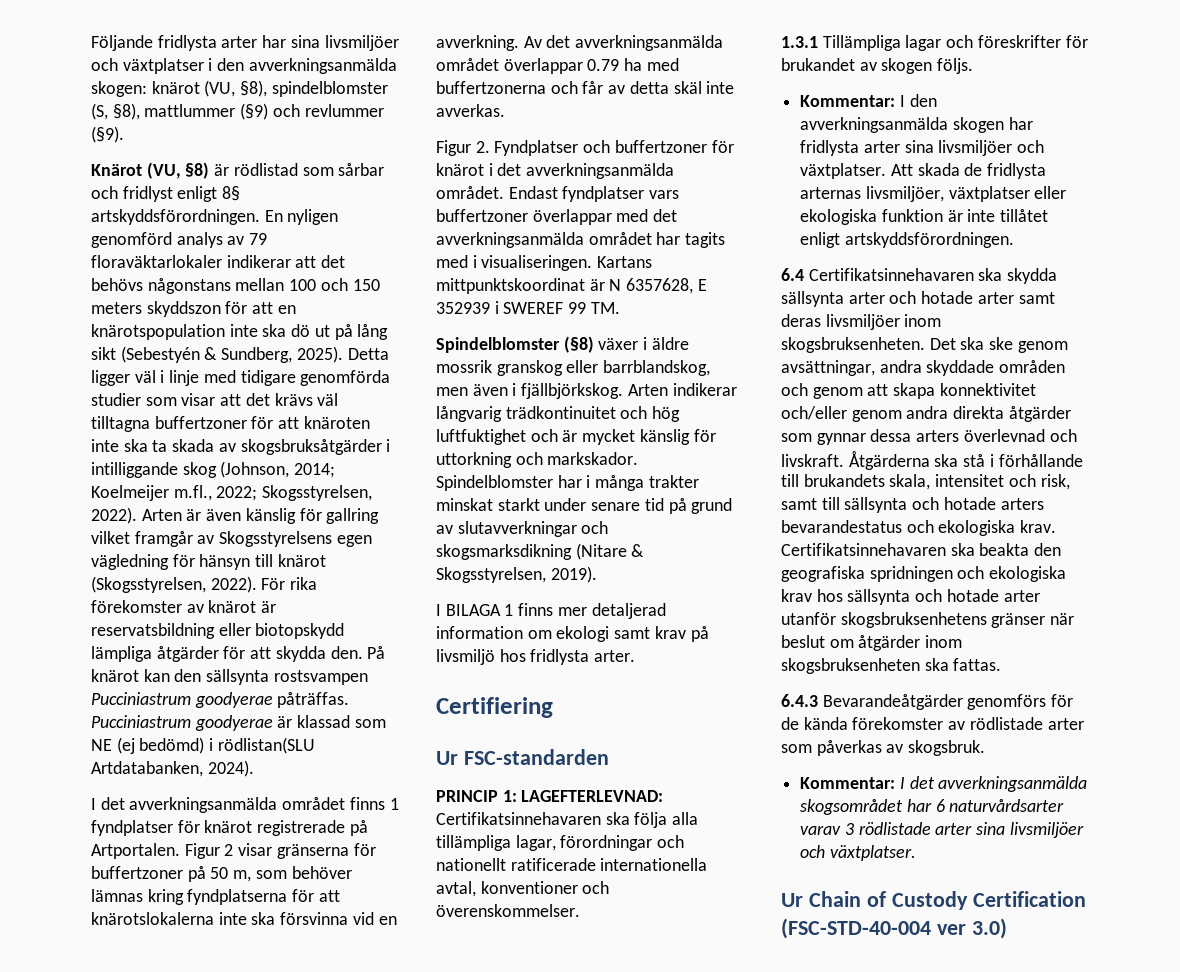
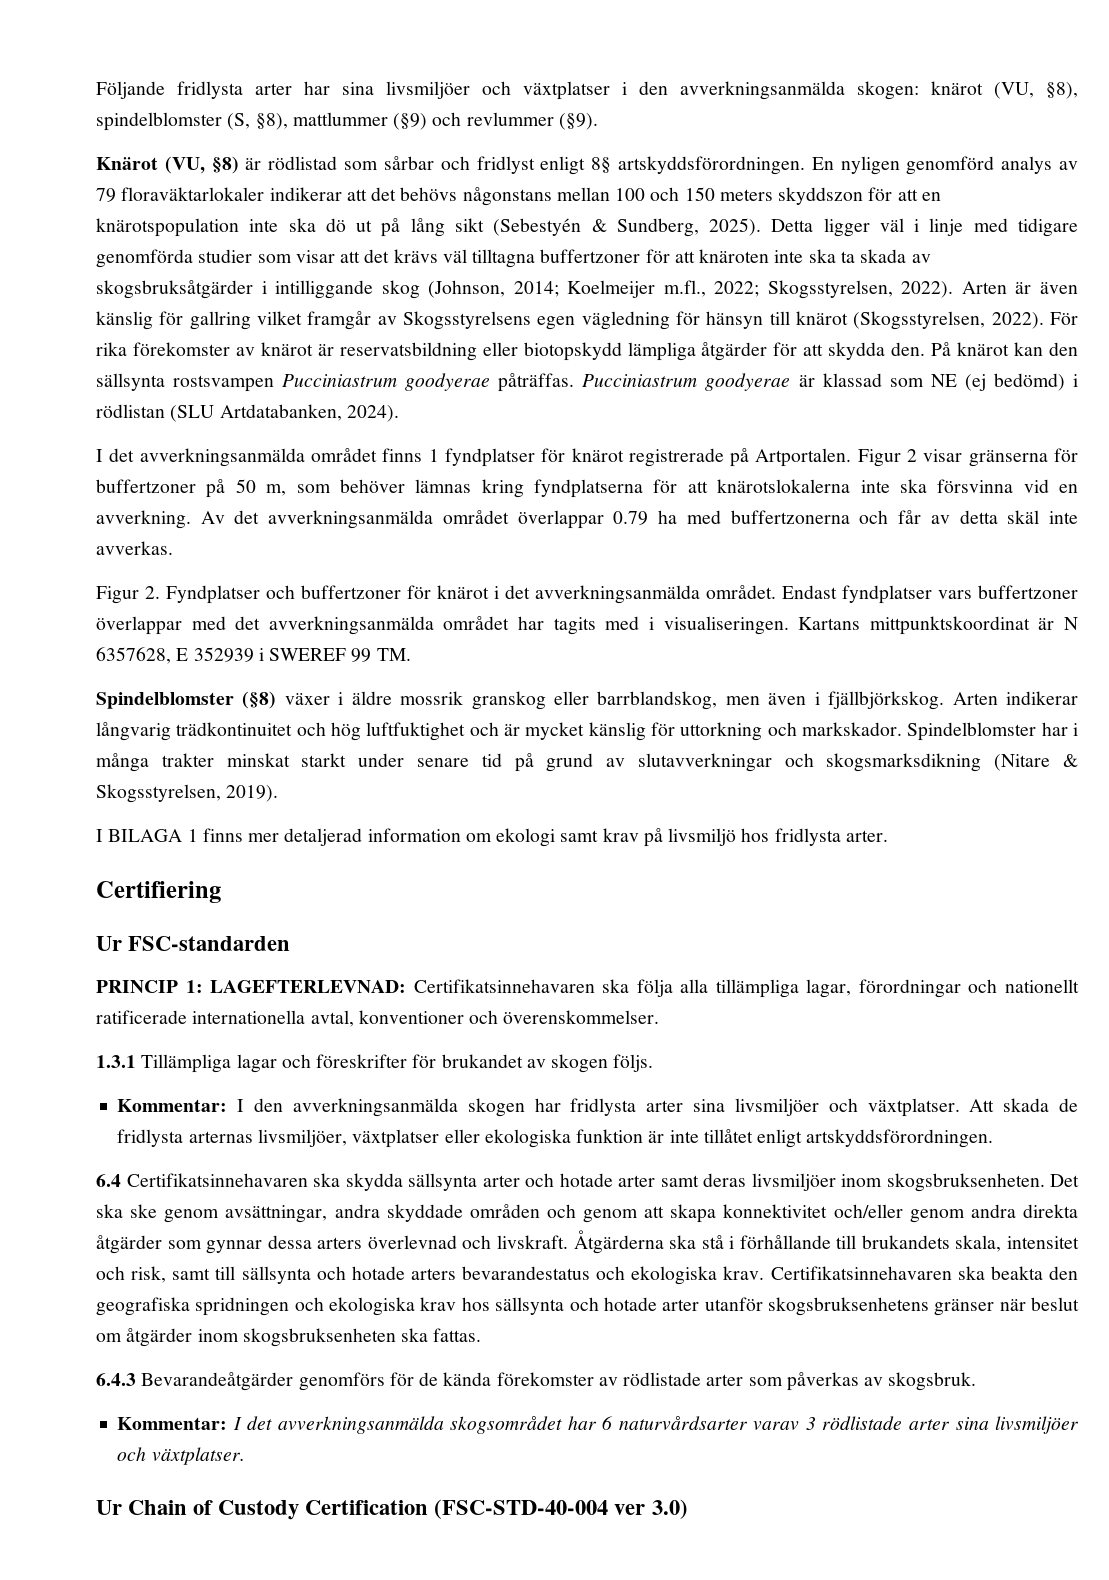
[217,737,315,754] rödlistan(SLU -> [96,404,215,422] rödlistan (SLU

